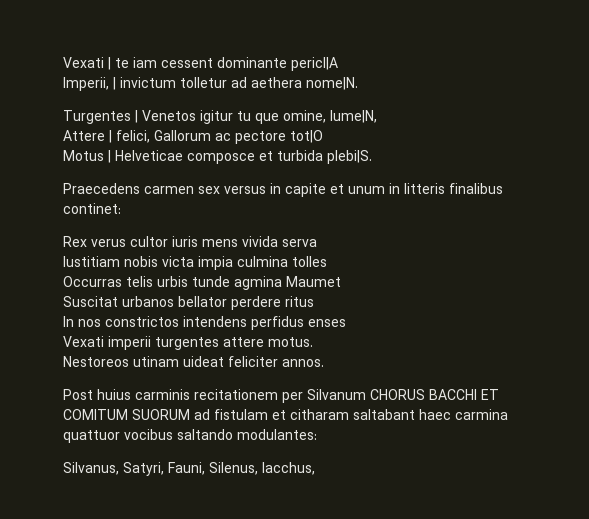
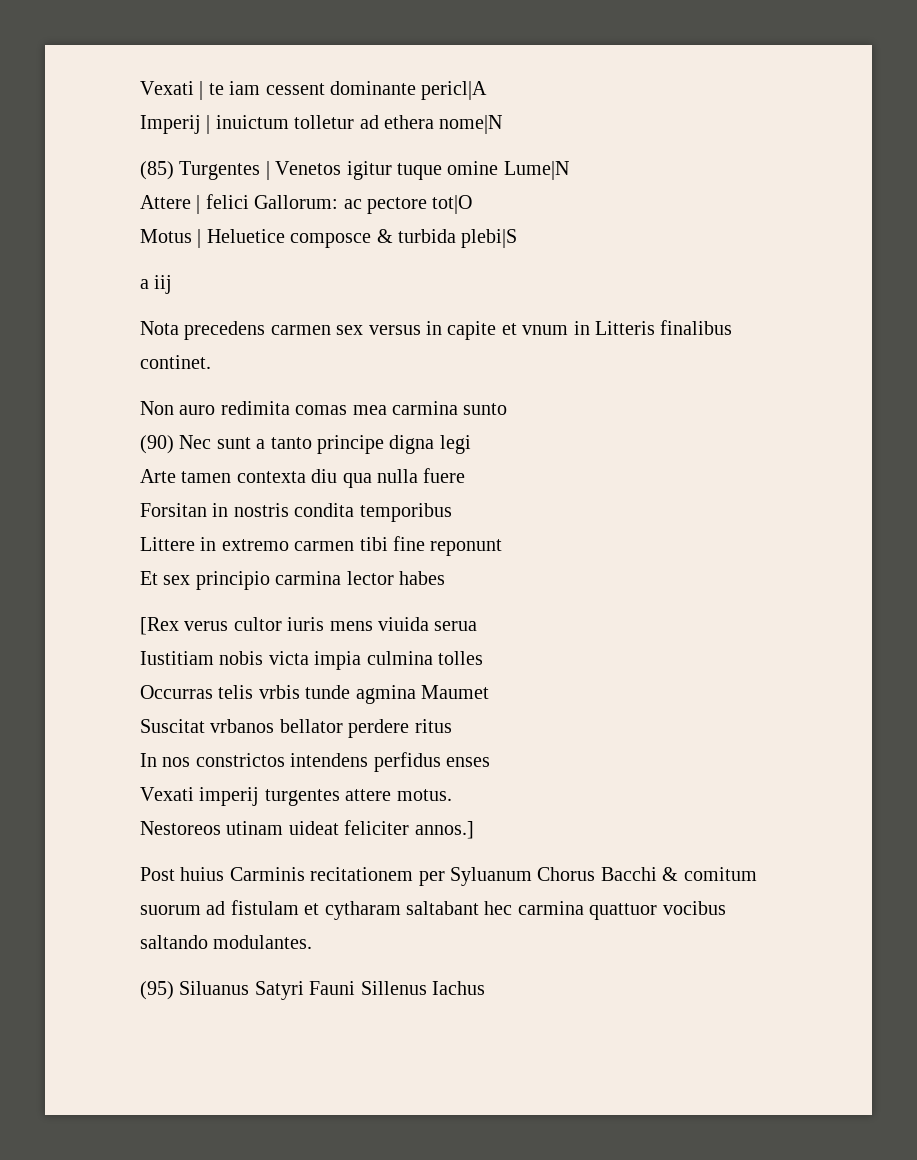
[63,77,358,91] [63,110,377,124] Imperii, | invictum tolletur ad aethera nome|N. // Turgentes | Venetos igitur tu que omine, lume|N, -> [140,115,503,134] [140,161,569,180] Imperij | inuictum tolletur ad ethera nome|N // (85) Turgentes | Venetos igitur tuque omine Lume|N
[116,130,211,143] felici, Gallorum -> [205,194,339,209] felici Gallorum:
[115,150,372,164] [63,183,140,194] Helveticae composce et turbida plebi|S. // Praecedens -> [206,229,518,248] [140,275,173,294] [140,321,266,340] Heluetice composce & turbida plebi|S // a iij // Nota precedens
[348,183,503,194] [63,203,121,214] [63,236,87,247] unum in litteris finalibus continet: // Rex -> [522,320,733,335] [140,355,211,369] [140,401,508,415] [140,435,471,454] [140,468,466,488] [140,503,452,522] [140,536,503,556] [140,571,445,590] [140,617,179,635] vnum in Litteris finalibus continet. // Non auro redimita comas mea carmina sunto // (90) Nec sunt a tanto principe digna legi // Arte tamen contexta diu qua nulla fuere // Forsitan in nostris condita temporibus // Littere in extremo carmen tibi fine reponunt // Et sex principio carmina lector habes // [Rex
[242,236,317,247] vivida serva -> [378,617,478,631] viuida serua
[157,276,188,287] urbis -> [258,685,300,699] vrbis
[122,296,174,307] urbanos -> [210,719,275,733] vrbanos
[108,336,151,350] imperii -> [199,787,260,806] imperij
[282,359,324,367] annos. -> [414,821,474,839] annos.]
[135,389,190,400] carminis -> [229,867,305,881] Carminis
[307,389,499,400] [63,409,508,420] [63,429,317,443] [63,462,315,476] Silvanum CHORUS BACCHI ET COMITUM SUORUM ad fistulam et citharam saltabant haec carmina quattuor vocibus saltando modulantes: // Silvanus, Satyri, Fauni, Silenus, Iacchus, -> [450,867,757,886] [140,900,726,920] [140,935,313,949] [140,981,485,1000] Syluanum Chorus Bacchi & comitum suorum ad fistulam et cytharam saltabant hec carmina quattuor vocibus saltando modulantes. // (95) Siluanus Satyri Fauni Sillenus Iachus

